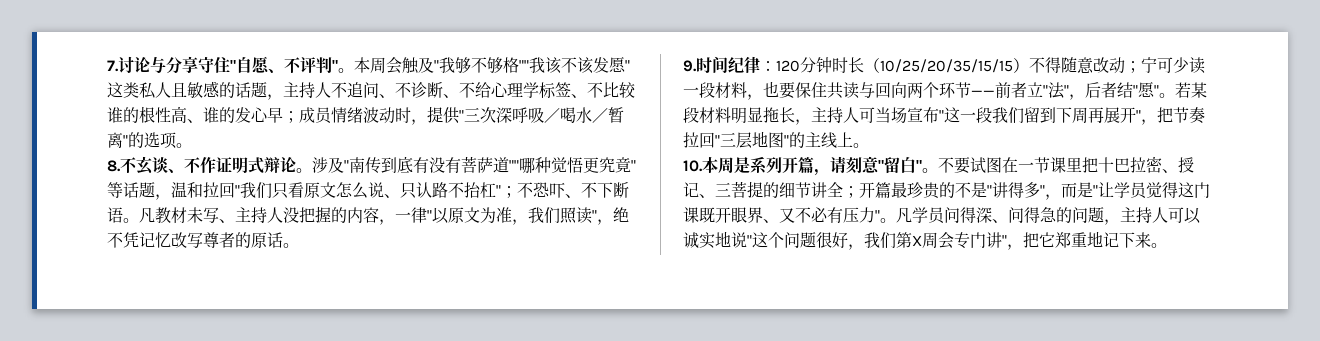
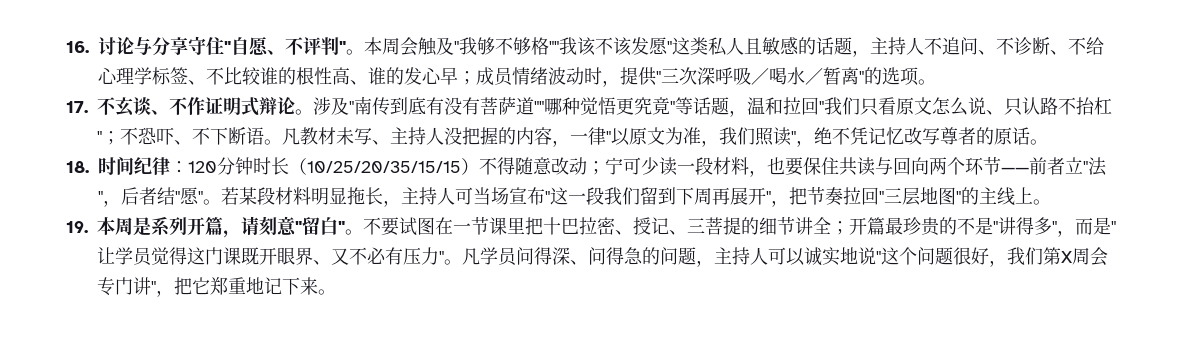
[107,60,119,72] 7. -> [66,41,89,53] 16.
[107,160,121,172] 8. -> [66,101,88,113] 17.
[683,60,697,72] 9. -> [66,161,89,173] 18.
[683,160,703,172] 10. -> [66,221,88,233] 19.

